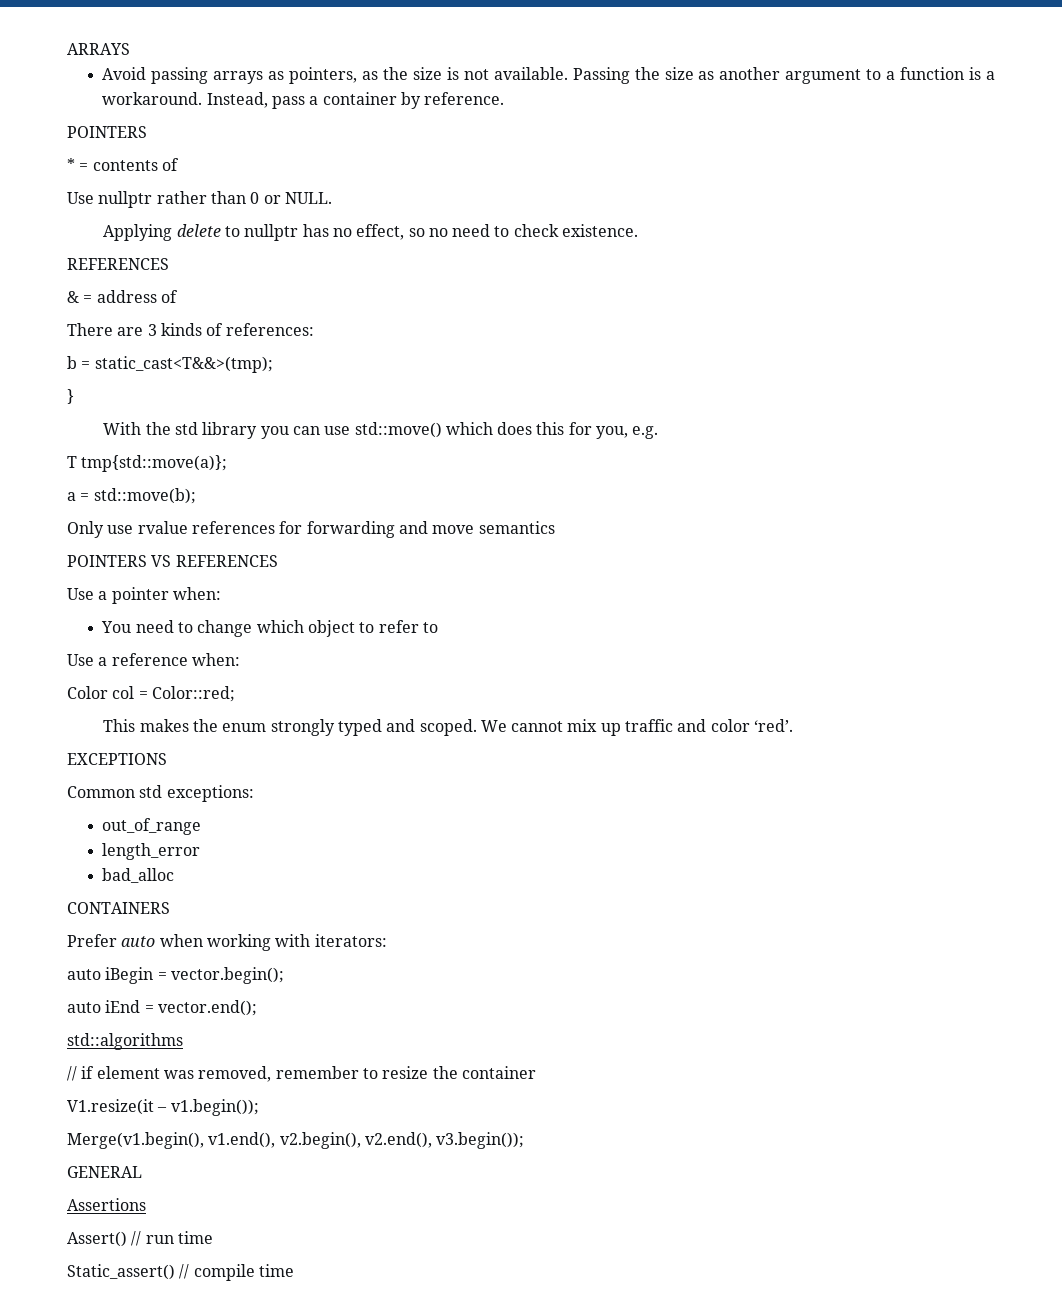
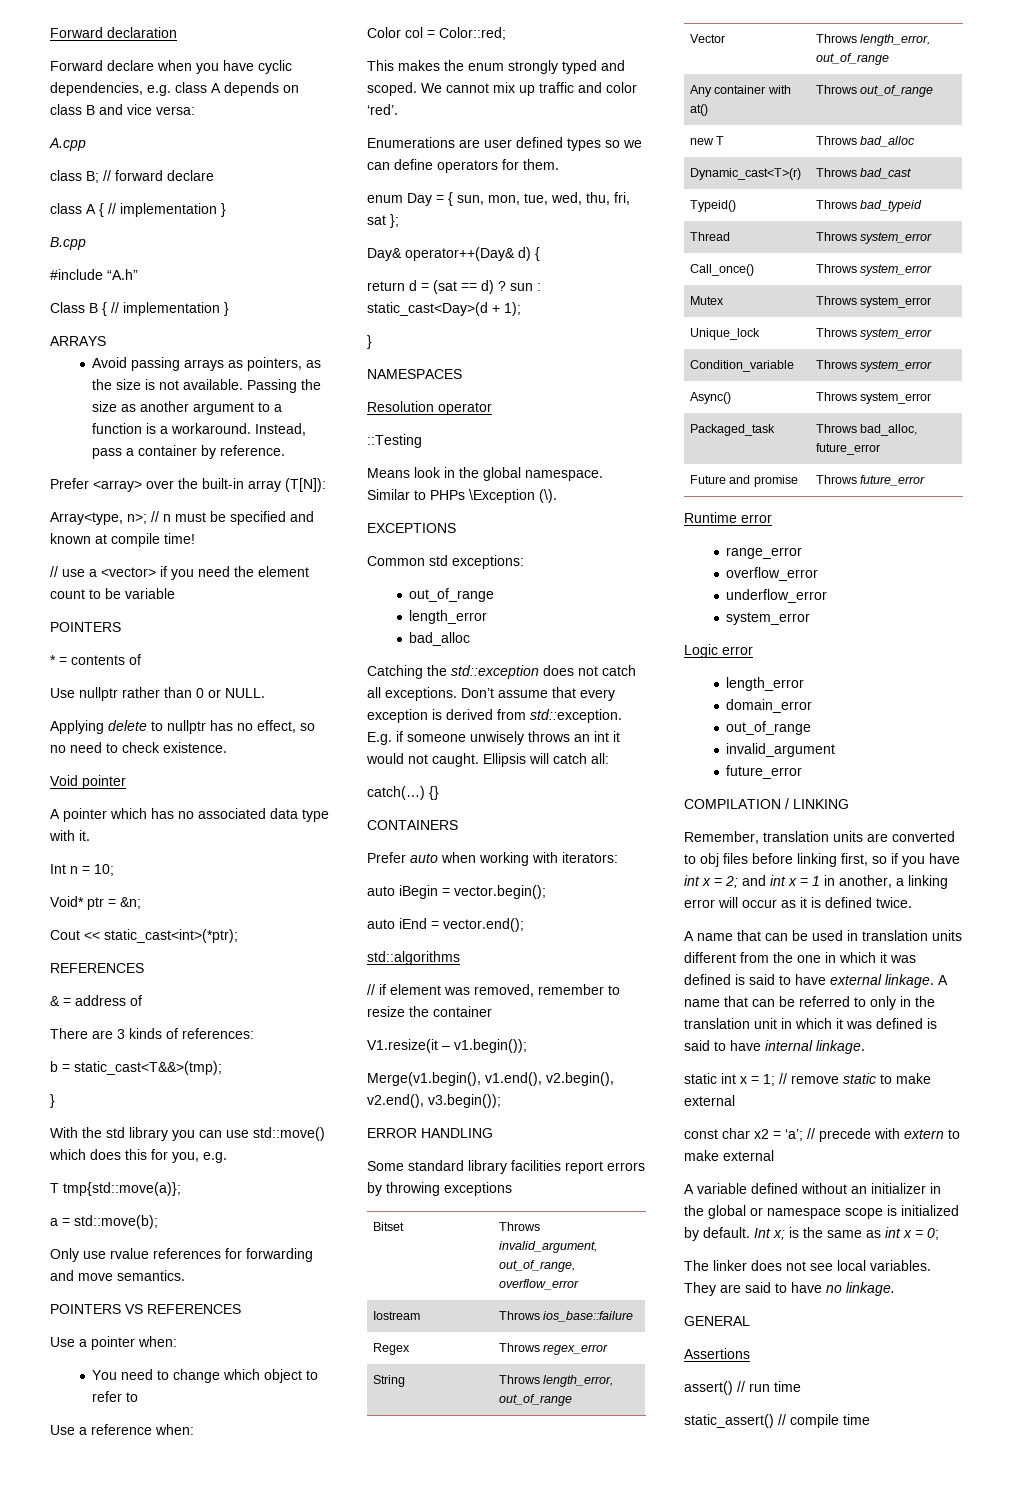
(67, 49) none -> [50,27,177,38] [50,60,292,74] [50,82,299,96] [50,104,195,115] [49,138,86,151] [50,170,214,183] [50,203,226,217] [50,237,86,250] [50,269,138,280] [50,302,229,316] Forward declaration // Forward declare when you have cyclic dependencies, e.g. class A depends on class B and vice versa: // A.cpp // class B; // forward declare // class A { // implementation } // B.cpp // #include “A.h” // Class B { // implementation } //
(505, 98) none -> [50,478,326,492] [50,511,314,525] [50,533,195,547] [50,566,309,580] [50,588,175,599] // Prefer <array> over the built-in array (T[N]): // Array<type, n>; // n must be specified and known at compile time! // // use a <vector> if you need the element count to be variable
(639, 230) none -> [50,775,126,789] [50,808,329,822] [49,830,90,841] [50,864,114,876] [50,896,141,910] [50,929,238,943] // Void pointer // A pointer which has no associated data type with it. // Int n = 10; // Void* ptr = &n; // Cout << static_cast<int>(*ptr);
[478,521,555,534] semantics -> [117,1270,185,1281] semantics.
(794, 725) none -> [367,137,642,151] [367,159,559,173] [367,192,630,206] [367,214,399,228] [367,247,540,261] [367,280,541,294] [367,302,521,316] [367,335,372,349] [367,369,462,379] [367,401,492,415] [367,434,422,448] [367,467,603,481] [367,489,557,503] // Enumerations are user defined types so we can define operators for them. // enum Day = { sun, mon, tue, wed, thu, fri, sat }; // Day& operator++(Day& d) { // return d = (sat == d) ? sun : static_cast<Day>(d + 1); // } // NAMESPACES // Resolution operator // ::Testing // Means look in the global namespace. Similar to PHPs \Exception (\).
(175, 875) none -> [367,665,636,679] [367,687,615,701] [367,709,622,723] [367,731,620,745] [366,753,609,767] [367,786,439,800] // Catching the std::exception does not catch all exceptions. Don’t assume that every exception is derived from std::exception. E.g. if someone unwisely throws an int it would not caught. Ellipsis will catch all: // catch(…) {}
(525, 1140) none -> [367,1128,493,1138] [367,1160,645,1174] [367,1182,512,1196] [372,1222,404,1231] [498,1222,540,1231] [498,1241,597,1253] [498,1260,575,1272] [498,1279,579,1290] [372,1311,420,1320] [498,1311,634,1322] [372,1343,410,1355] [498,1343,609,1355] [372,1375,405,1387] [498,1375,614,1387] [498,1394,572,1406] [689,34,725,43] [815,34,931,46] [815,53,889,65] [689,85,791,97] [689,104,708,116] [815,85,934,97] [689,136,725,145] [815,136,916,147] [689,168,801,180] [815,168,912,179] [689,200,736,212] [815,200,923,212] [689,232,730,241] [815,232,933,244] [689,264,754,276] [815,264,933,276] [689,296,724,305] [815,296,932,308] [689,328,760,340] [815,328,933,340] [689,360,794,372] [815,360,933,372] [689,392,731,404] [815,392,932,404] [689,424,775,436] [815,424,918,436] [815,443,880,455] [689,475,798,487] [815,475,926,486] [684,512,772,523] [726,547,803,559] [726,567,819,581] [726,589,828,603] [726,612,811,625] [684,644,753,658] [726,677,805,691] [726,699,813,713] [726,721,812,735] [726,743,836,757] [726,765,803,779] [684,798,849,809] [684,831,955,844] [684,853,960,867] [684,875,948,889] [684,897,912,908] [684,930,962,941] [684,952,916,963] [684,974,948,988] [684,996,935,1010] [684,1018,937,1029] [684,1040,865,1054] [684,1073,931,1086] [684,1095,735,1106] [684,1128,960,1142] [684,1150,774,1161] [684,1183,941,1194] [684,1205,959,1219] [684,1227,939,1241] [684,1260,931,1271] [684,1282,895,1296] // ERROR HANDLING // Some standard library facilities report errors by throwing exceptions // Bitset | Throws invalid_argument, out_of_range, overflow_error // Iostream | Throws ios_base::failure // Regex | Throws regex_error // String | Throws length_error, out_of_range // Vector | Throws length_error, out_of_range // Any container with at() | Throws out_of_range // new T | Throws bad_alloc // Dynamic_cast<T>(r) | Throws bad_cast // Typeid() | Throws bad_typeid // Thread | Throws system_error // Call_once() | Throws system_error // Mutex | Throws system_error // Unique_lock | Throws system_error // Condition_variable | Throws system_error // Async() | Throws system_error // Packaged_task | Throws bad_alloc, future_error // Future and promise | Throws future_error // Runtime error // range_error // overflow_error // underflow_error // system_error // Logic error // length_error // domain_error // out_of_range // invalid_argument // future_error // COMPILATION / LINKING // Remember, translation units are converted to obj files before linking first, so if you have int x = 2; and int x = 1 in another, a linking error will occur as it is defined twice. // A name that can be used in translation units different from the one in which it was defined is said to have external linkage. A name that can be referred to only in the translation unit in which it was defined is said to have internal linkage. // static int x = 1; // remove static to make external // const char x2 = ‘a’; // precede with extern to make external // A variable defined without an initializer in the global or namespace scope is initialized by default. Int x; is the same as int x = 0; // The linker does not see local variables. They are said to have no linkage.
[67,1231,127,1247] Assert() -> [684,1381,733,1395] assert()
[67,1264,175,1280] Static_assert() -> [684,1414,774,1428] static_assert()

